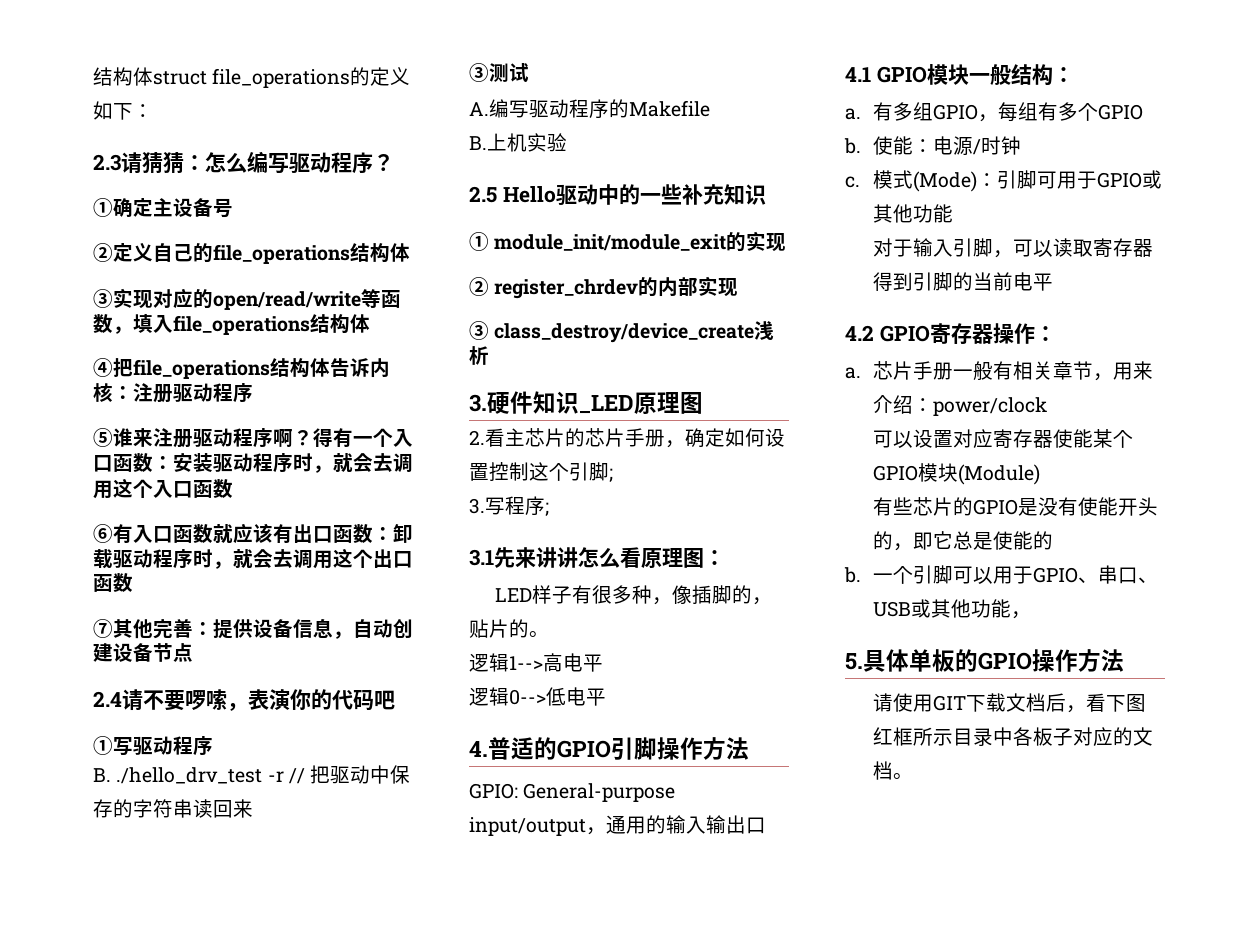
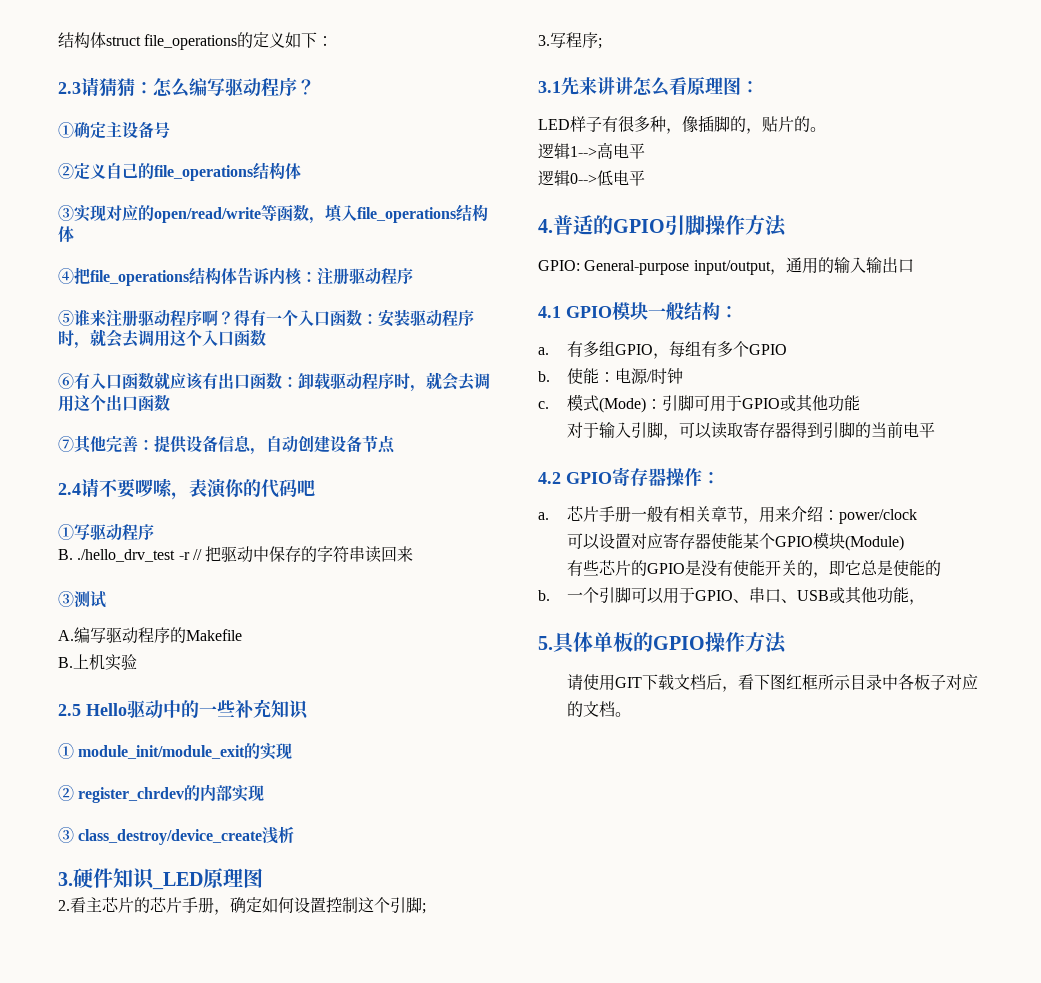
[1138,497,1159,516] 头 -> [780,560,797,576] 关

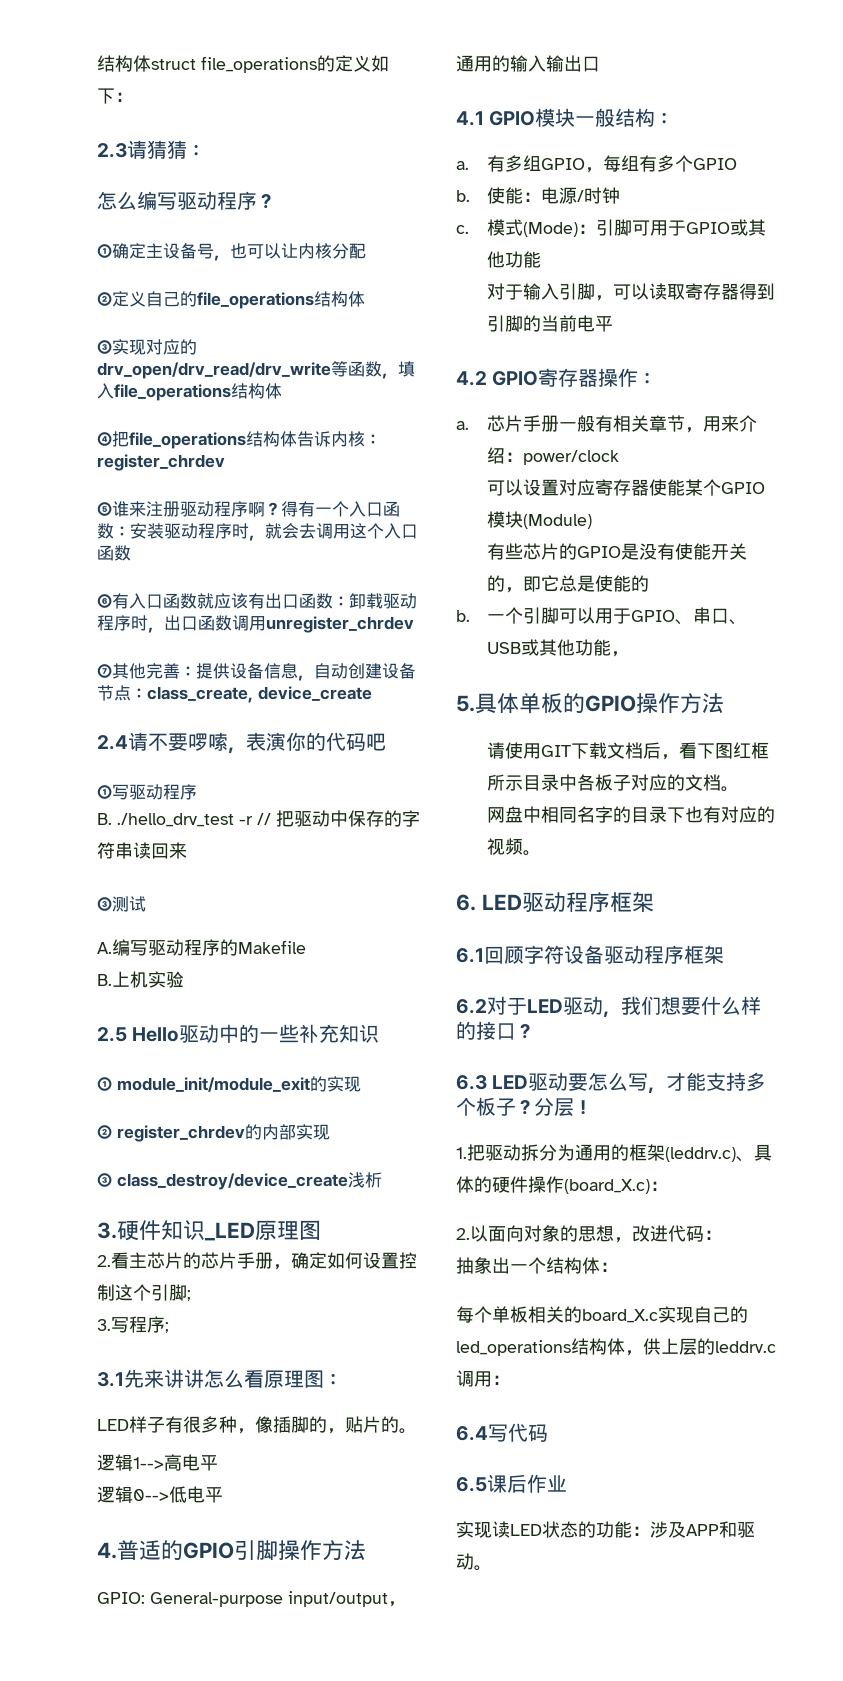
(153, 88) none -> (205, 150) //
(170, 130) none -> [214,243,366,261] ，也可以让内核分配
[154,207,261,223] open/read/write -> [97,362,331,379] drv_open/drv_read/drv_write
[317,267,413,285] 注册驱动程序 -> [97,454,225,471] register_chrdev
[426,372,490,391] [58,394,170,412] 就会去调用这个出口函数 -> [164,615,414,633] 出口函数调用unregister_chrdev
(395, 444) none -> [131,686,372,703] ：class_create, device_create
(631, 714) none -> [486,806,775,823] [486,838,541,856] [456,892,654,913] [456,945,724,964] [456,996,761,1018] [456,1021,534,1040] [456,1072,767,1094] [456,1097,592,1117] [456,1144,772,1162] [456,1176,668,1194] [456,1225,722,1243] [456,1257,618,1274] [456,1306,748,1323] [456,1338,776,1356] [456,1370,510,1387] [456,1423,548,1442] [456,1474,567,1493] [456,1521,755,1538] [456,1553,492,1571] // 网盘中相同名字的目录下也有对应的视频。 // 6. LED驱动程序框架 // 6.1回顾字符设备驱动程序框架 // 6.2对于LED驱动，我们想要什么样的接口？ // 6.3 LED驱动要怎么写，才能支持多个板子？分层！ // 1.把驱动拆分为通用的框架(leddrv.c)、具体的硬件操作(board_X.c)： // 2.以面向对象的思想，改进代码： // 抽象出一个结构体： // 每个单板相关的board_X.c实现自己的led_operations结构体，供上层的leddrv.c调用： // 6.4写代码 // 6.5课后作业 // 实现读LED状态的功能：涉及APP和驱动。

